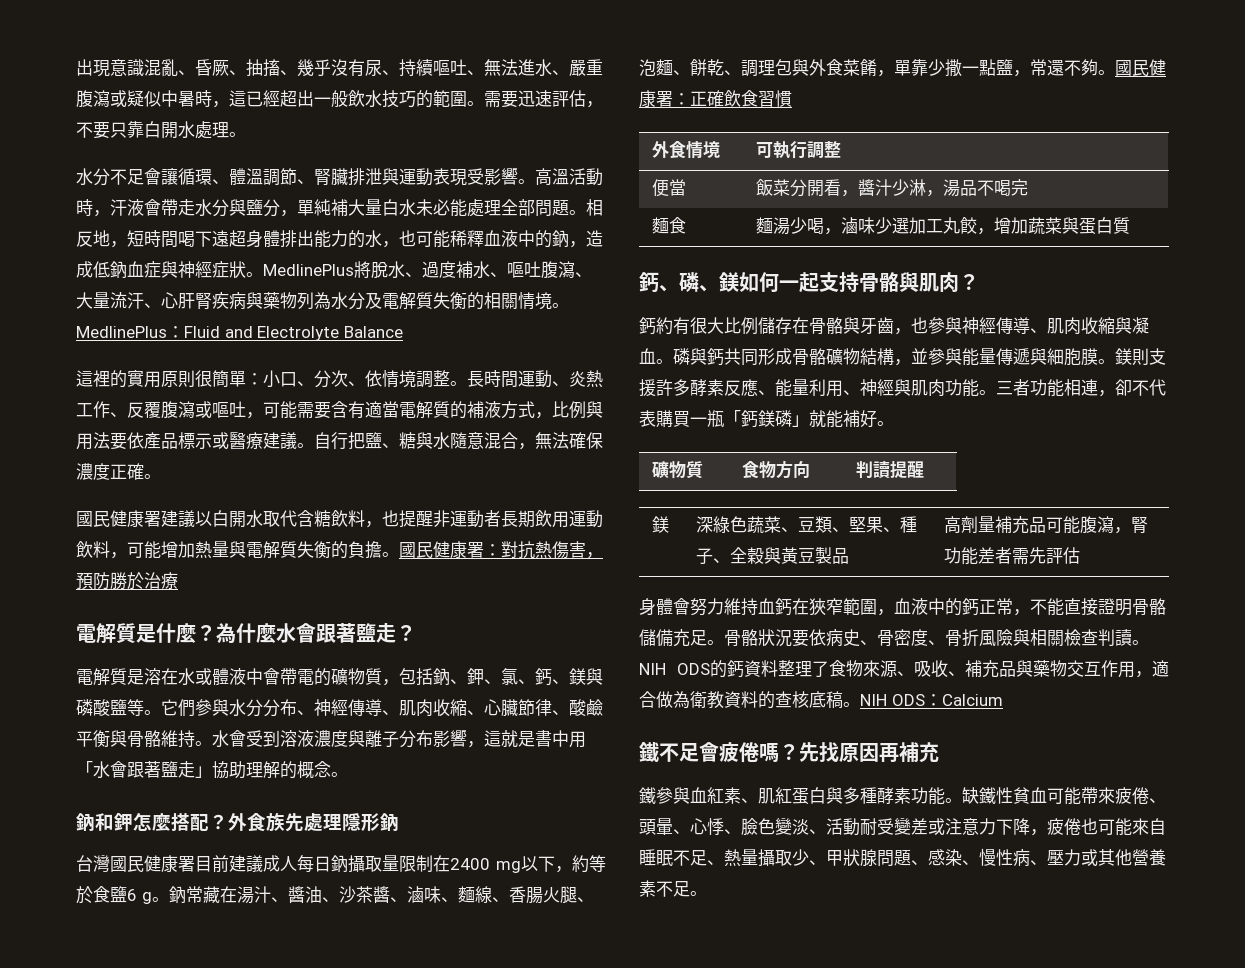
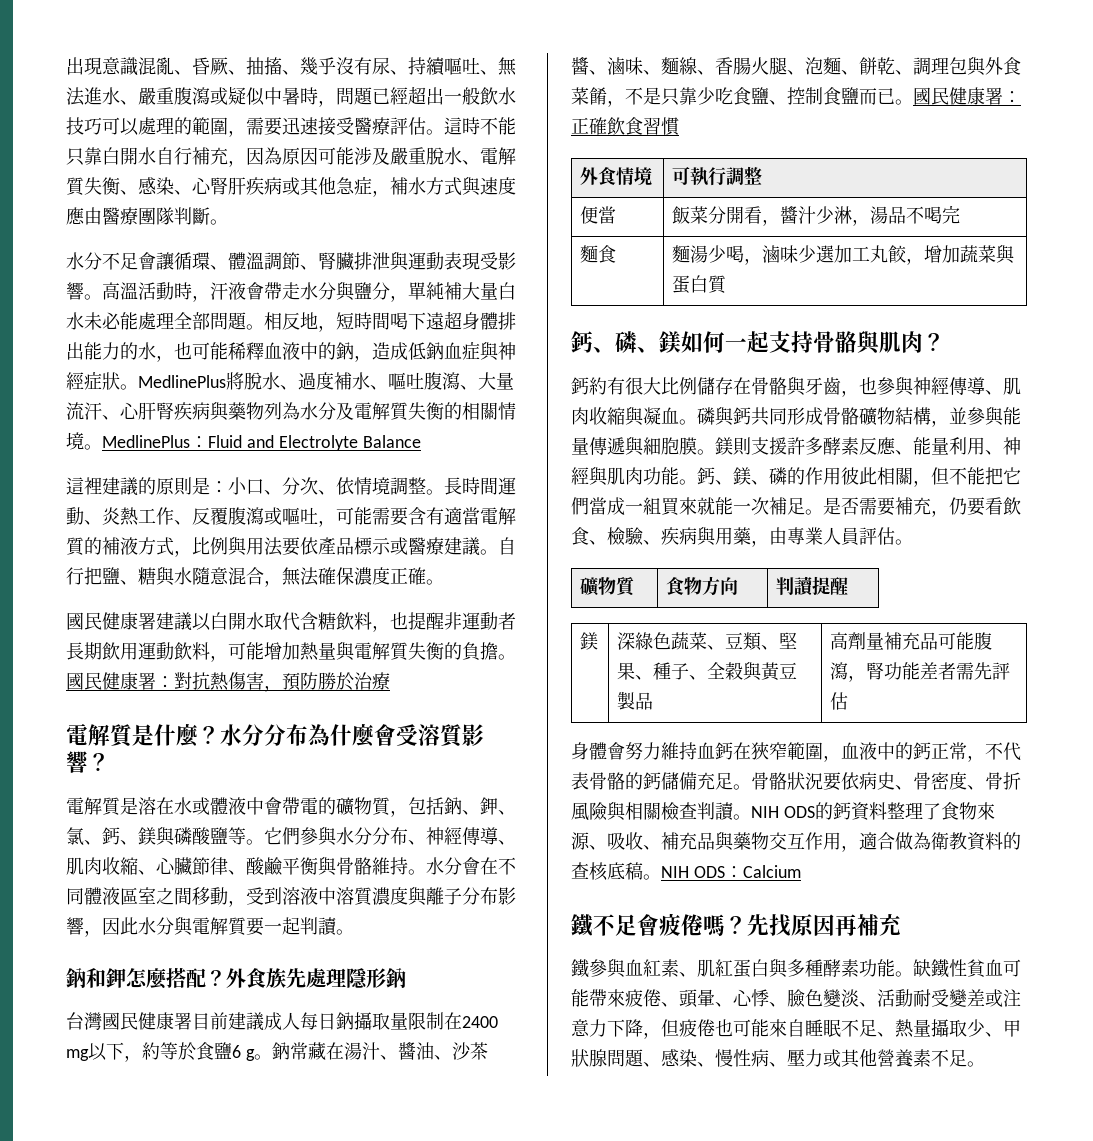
[229,90,246,107] 這 -> [336,87,373,105] 問題
[416,90,603,108] [76,121,229,139] 的範圍。需要迅速評估，不要只靠白開水處理 -> [102,117,516,137] [66,147,516,167] [66,176,516,197] [66,207,210,225] 可以處理的範圍，需要迅速接受醫療評估。這時不能只靠白開水自行補充，因為原因可能涉及嚴重脫水、電解質失衡、感染、心腎肝疾病或其他急症，補水方式與速度應由醫療團隊判斷
[110,370,246,388] 的實用原則很簡單 -> [102,477,210,496] 建議的原則是
[216,623,396,644] 為什麼水會跟著鹽走 -> [220,724,484,748] [66,751,88,773] 水分分布為什麼會受溶質影響
[229,730,246,747] 會 -> [444,857,516,875] [66,887,246,907] 分會在不同體液區室之間移動，
(314, 738) none -> [318,887,373,906] 中溶質
[484,730,586,748] [76,761,331,779] 這就是書中用「水會跟著鹽走」協助理解的概念 -> [102,916,337,936] 因此水分與電解質要一起判讀
[894,59,1098,77] 單靠少撒一點鹽，常還不夠 -> [625,87,895,106] 不是只靠少吃食鹽、控制食鹽而已
[996,379,1166,397] [639,410,877,428] 三者功能相連，卻不代表購買一瓶「鈣鎂磷」就能補好 -> [697,467,1021,487] [571,497,1021,517] [571,526,895,547] 鈣、鎂、磷的作用彼此相關，但不能把它們當成一組買來就能一次補足。是否需要補充，仍要看飲食、檢驗、疾病與用藥，由專業人員評估
[1047,598,1166,616] 能直接證明骨骼 -> [1003,742,1021,761] [571,772,661,790] 代表骨骼的鈣
(1047, 832) none -> [661,1019,679,1037] 但

